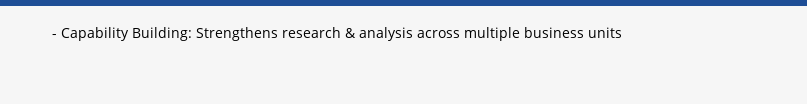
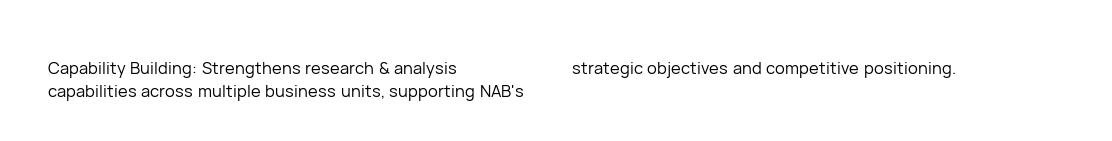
[52,34,57,38] - -> (48, 70) none
(413, 34) none -> [48,85,137,101] capabilities
[588,27,622,38] units -> [340,85,524,101] [572,62,956,78] units, supporting NAB's strategic objectives and competitive positioning.

